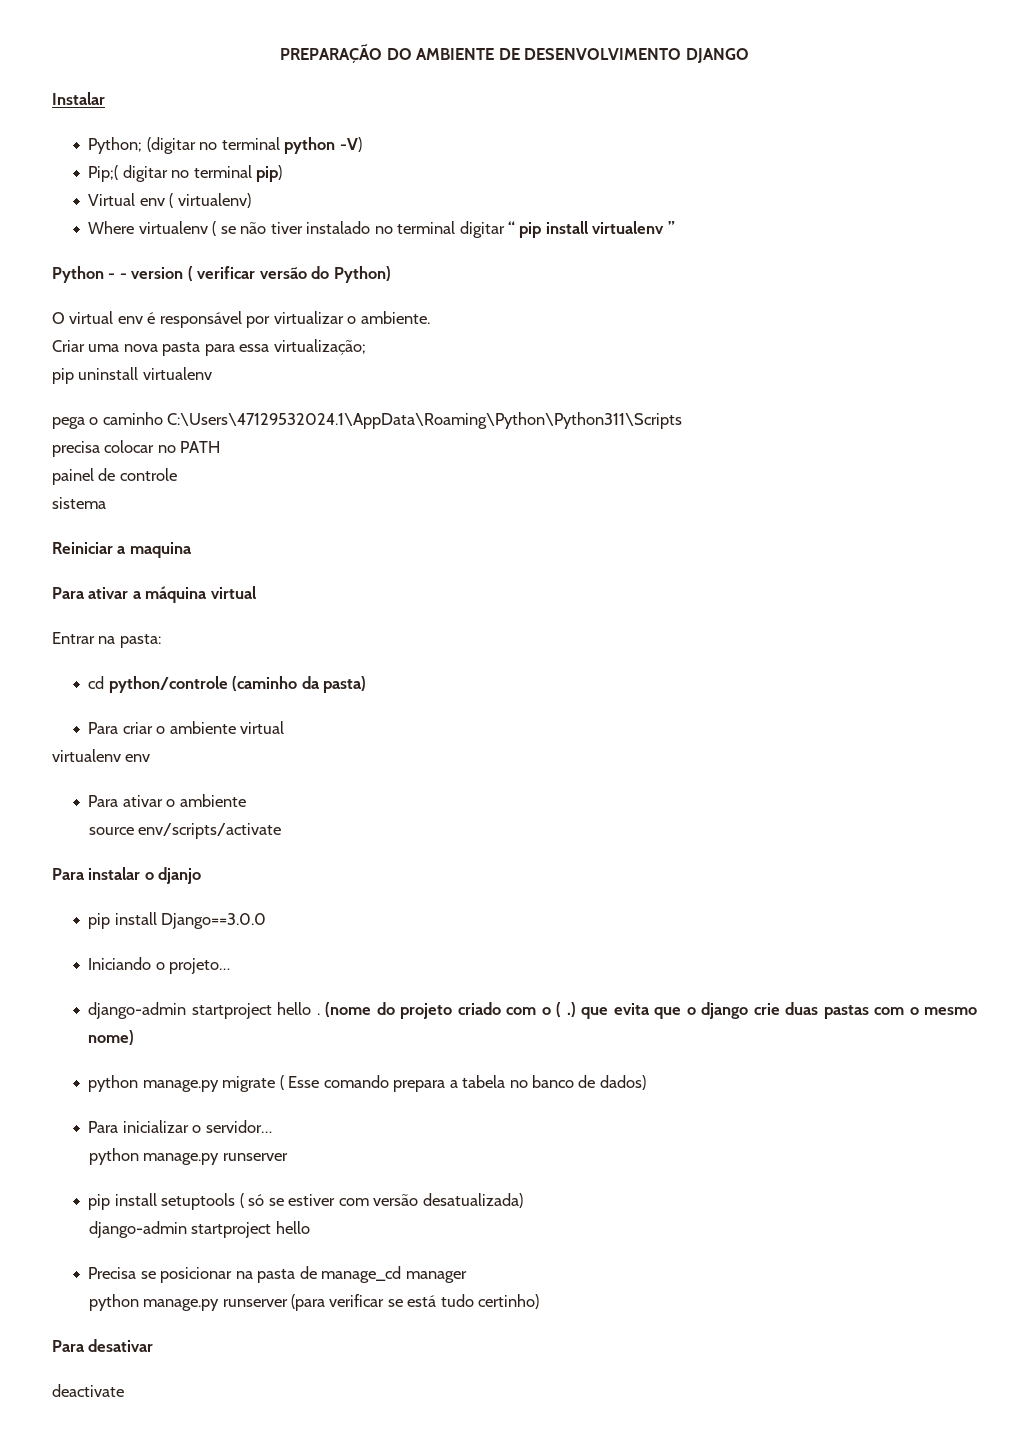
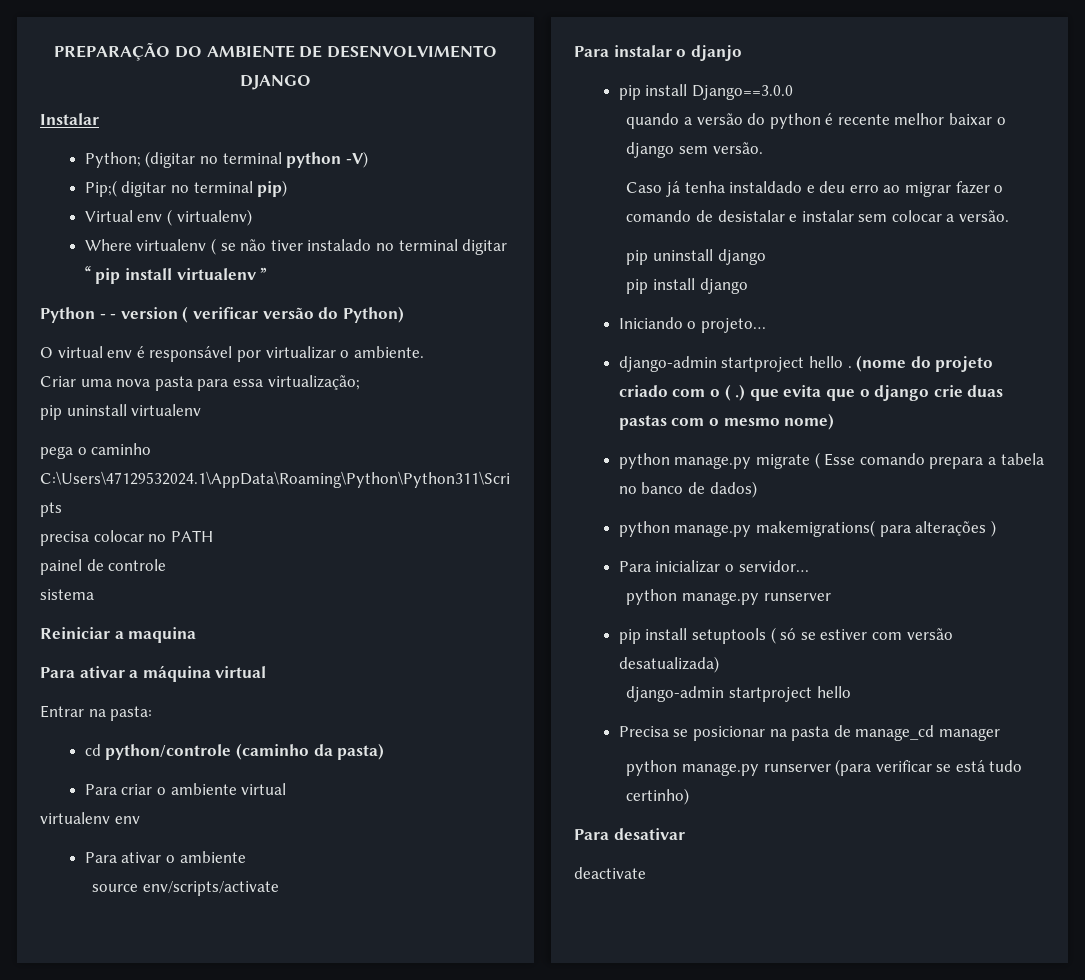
(267, 921) none -> [626,113,1006,129] [626,142,763,158] [626,181,1004,197] [626,210,1010,222] [626,249,766,265] [626,278,748,294] // quando a versão do python é recente melhor baixar o django sem versão. // Caso já tenha instaldado e deu erro ao migrar fazer o comando de desistalar e instalar sem colocar a versão. // pip uninstall django // pip install django
(646, 1082) none -> [618,520,996,537] // python manage.py makemigrations( para alterações )

